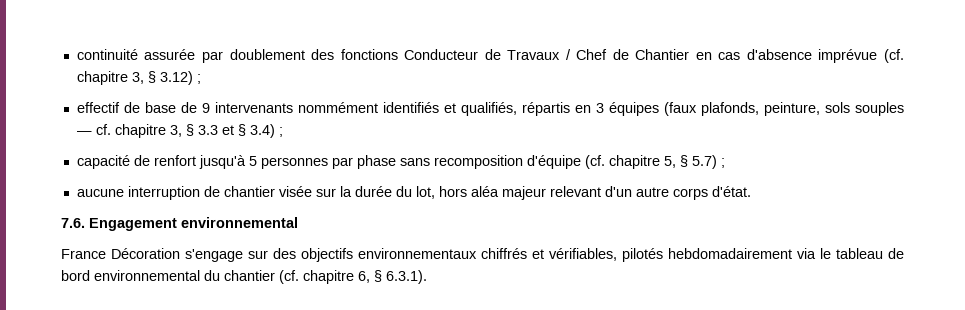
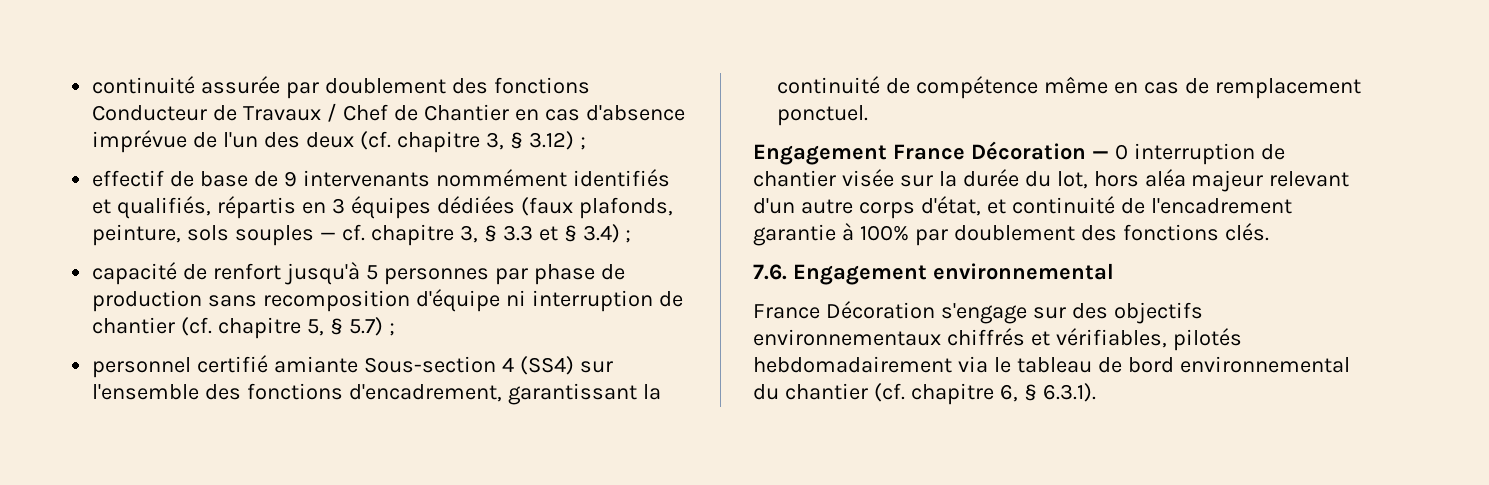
(878, 56) none -> [193,132,354,148] de l'un des deux
(659, 109) none -> [436,196,515,214] dédiées
(396, 162) none -> [600,264,625,280] [92,290,203,312] de production
(581, 162) none -> [505,290,683,312] [92,317,176,334] ni interruption de chantier
[76,189,124,197] aucune -> [92,355,613,378] [92,383,661,405] [777,76,1361,99] [777,105,869,126] [753,141,1128,165] personnel certifié amiante Sous-section 4 (SS4) sur l'ensemble des fonctions d'encadrement, garantissant la continuité de compétence même en cas de remplacement ponctuel. // Engagement France Décoration — 0
[711,186,751,197] d'état. -> [920,196,1292,216] [753,223,1269,246] d'état, et continuité de l'encadrement garantie à 100% par doublement des fonctions clés.

